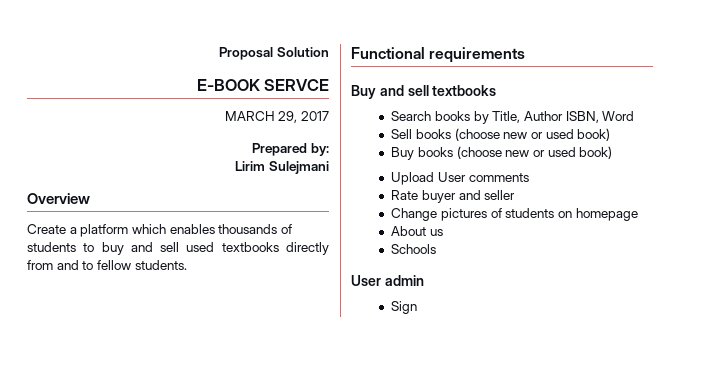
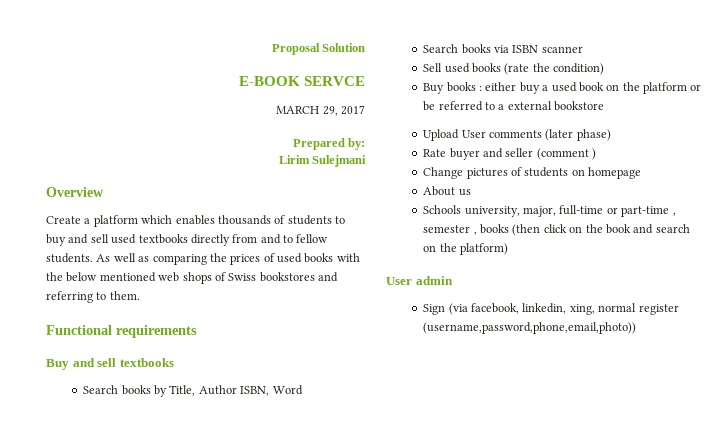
(187, 265) none -> [96,253,360,265] [46,272,338,284] [46,291,140,303] As well as comparing the prices of used books with the below mentioned web shops of Swiss bookstores and referring to them.
[391,128,611,141] [391,146,613,160] Sell books (choose new or used book) // Buy books (choose new or used book) -> [423,44,583,54] [423,63,605,75] [423,82,702,94] [423,101,605,111] Search books via ISBN scanner // Sell used books (rate the condition) // Buy books : either buy a used book on the platform or be referred to a external bookstore
(529, 177) none -> [545,129,611,141] (later phase)
(516, 195) none -> [536,148,597,160] (comment )
[351,275,424,286] [391,301,418,314] // User admin // Sign -> [464,205,676,217] [423,224,690,236] [423,243,509,255] [386,276,453,285] [423,303,679,315] [423,322,637,334] university, major, full-time or part-time , semester , books (then click on the book and search on the platform) // User admin // Sign (via facebook, linkedin, xing, normal register (username,password,phone,email,photo))

